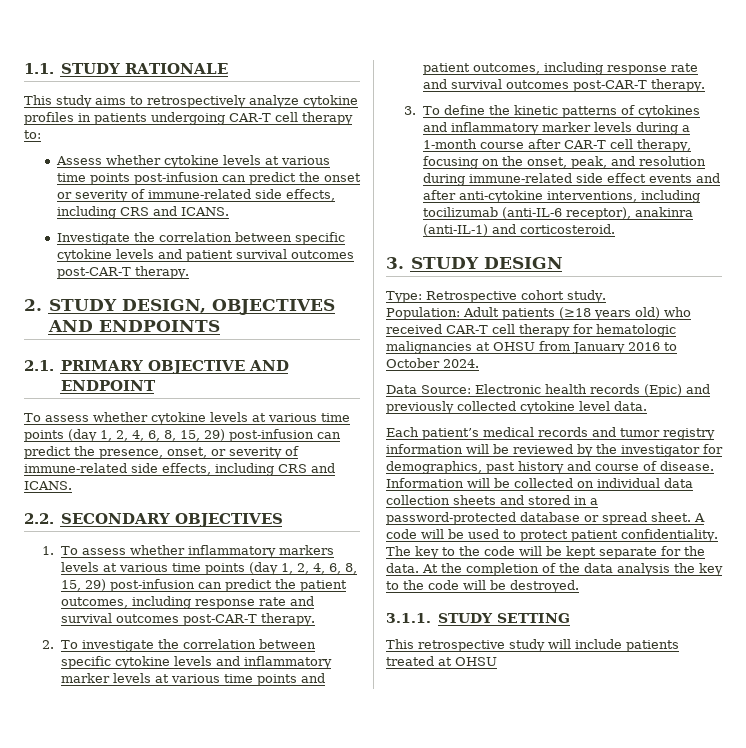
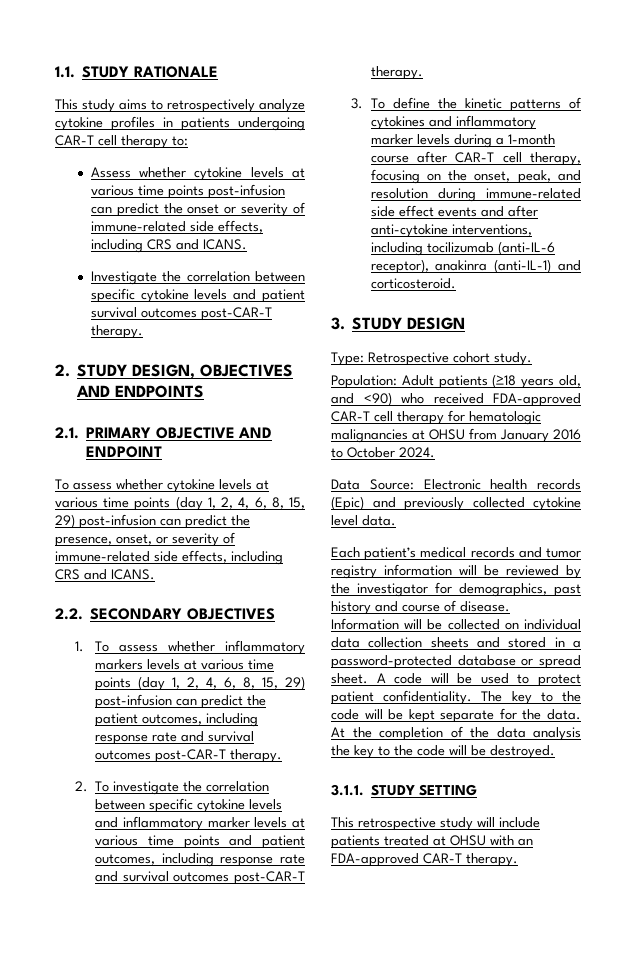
[635,307,660,319] old) -> [559,375,581,387] [331,392,392,406] old, and <90)
(442, 329) none -> [493,393,581,407] FDA-approved
(497, 661) none -> [490,835,533,846] [331,853,518,867] with an FDA-approved CAR-T therapy.

